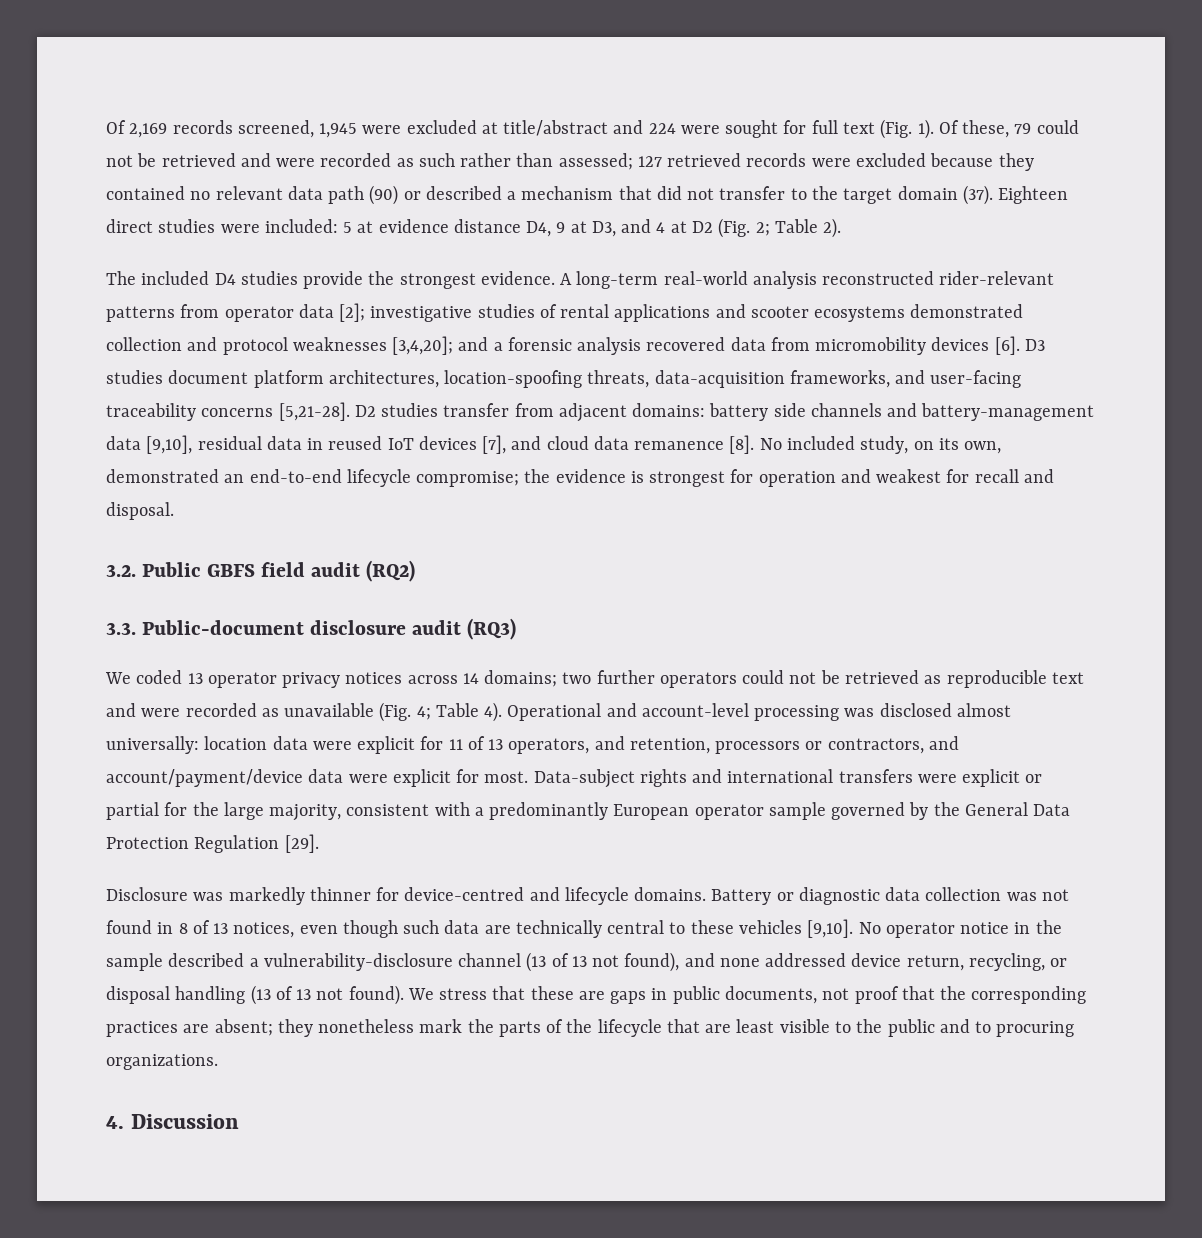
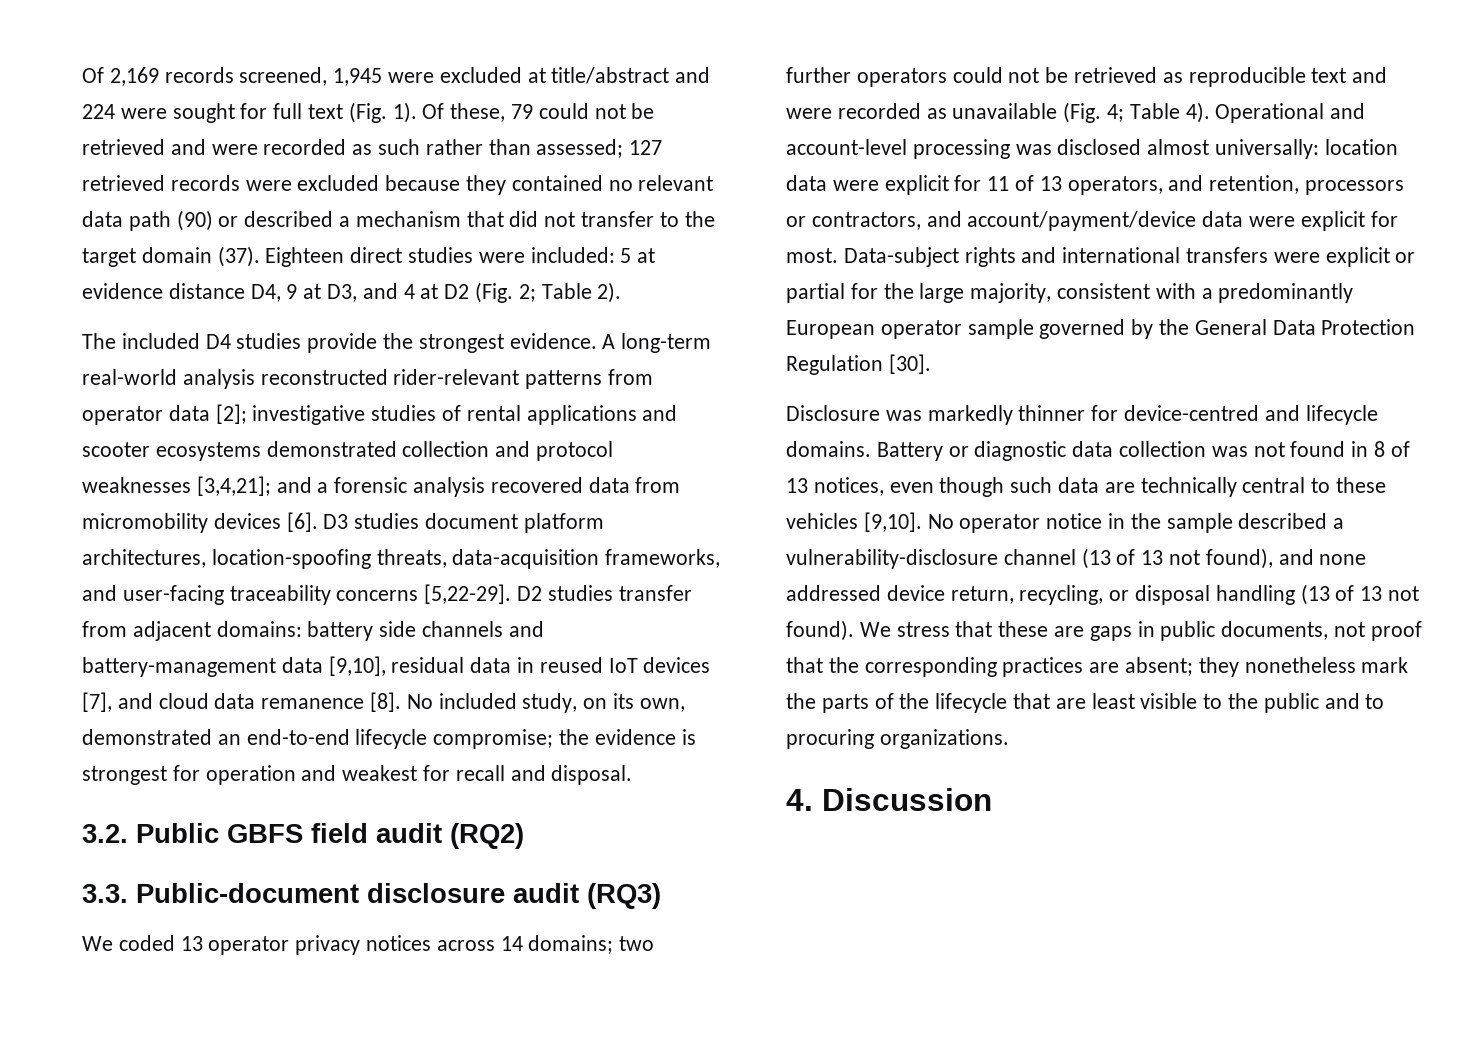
[392,336,454,355] [3,4,20]; -> [196,476,271,496] [3,4,21];
[278,402,350,421] [5,21-28]. -> [424,584,512,604] [5,22-29].
[284,834,319,853] [29]. -> [888,354,931,374] [30].

